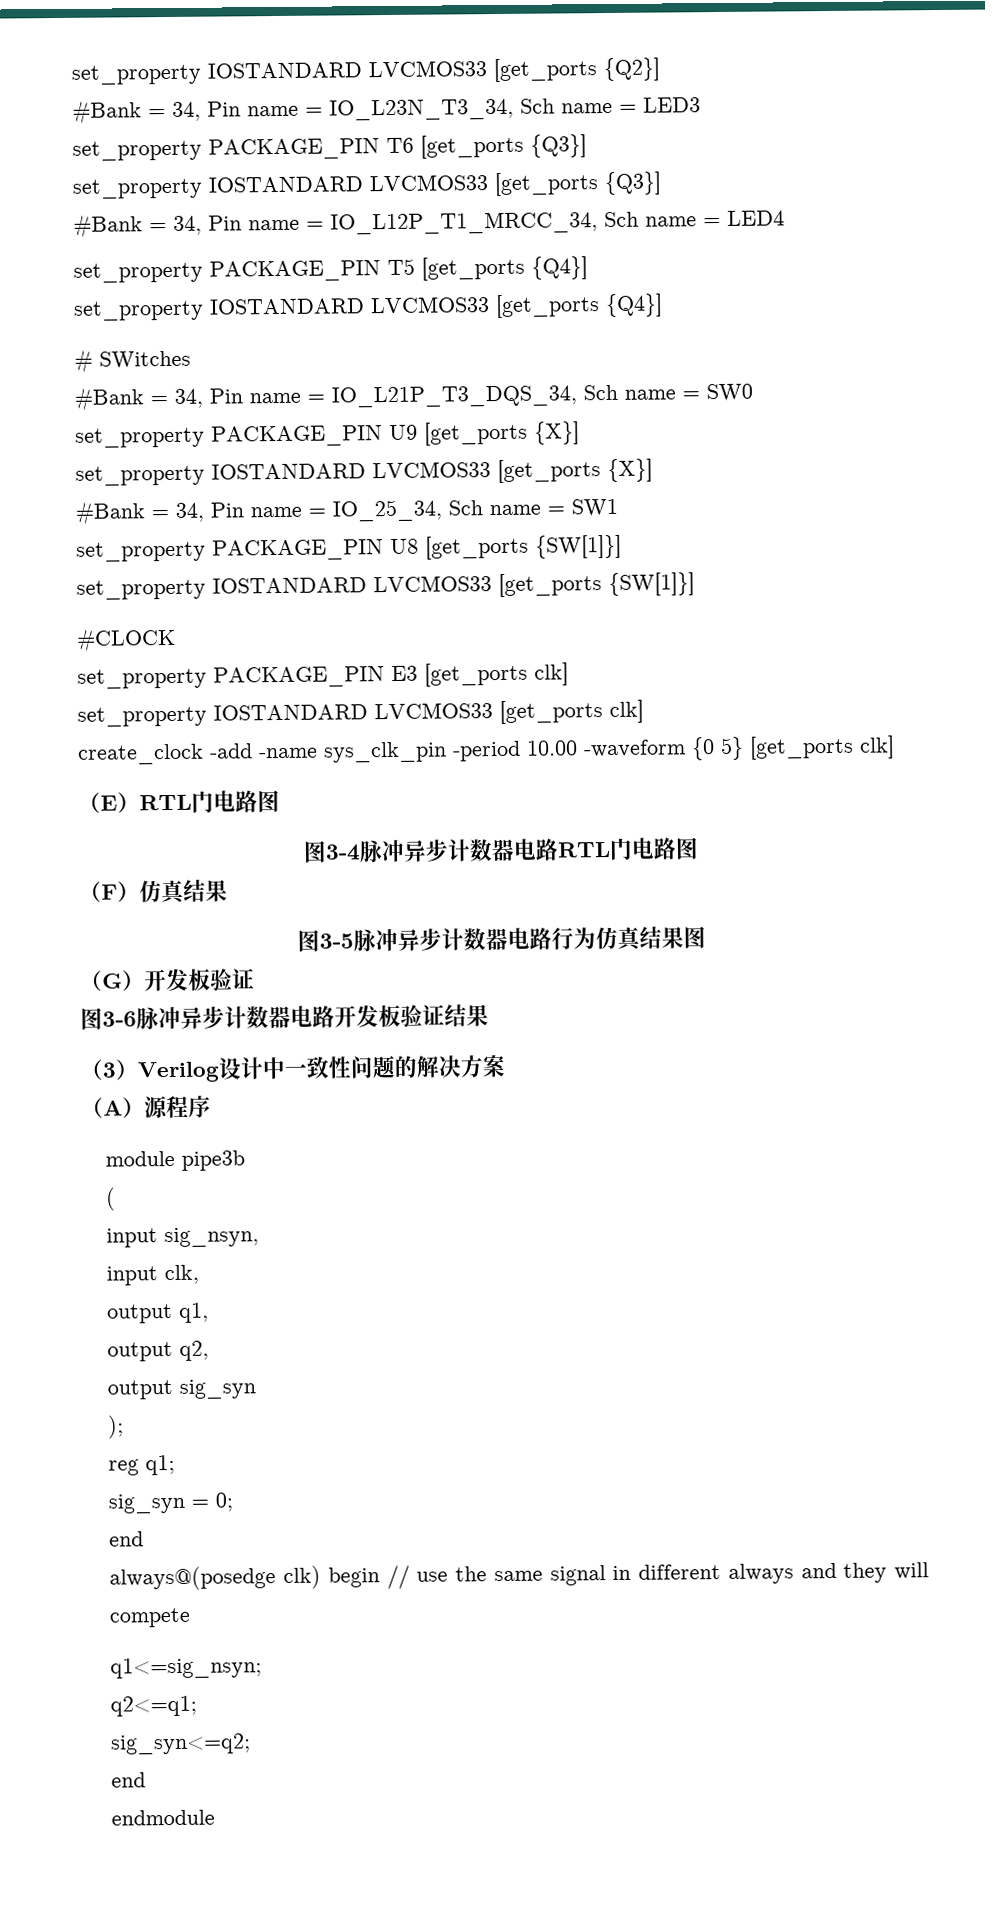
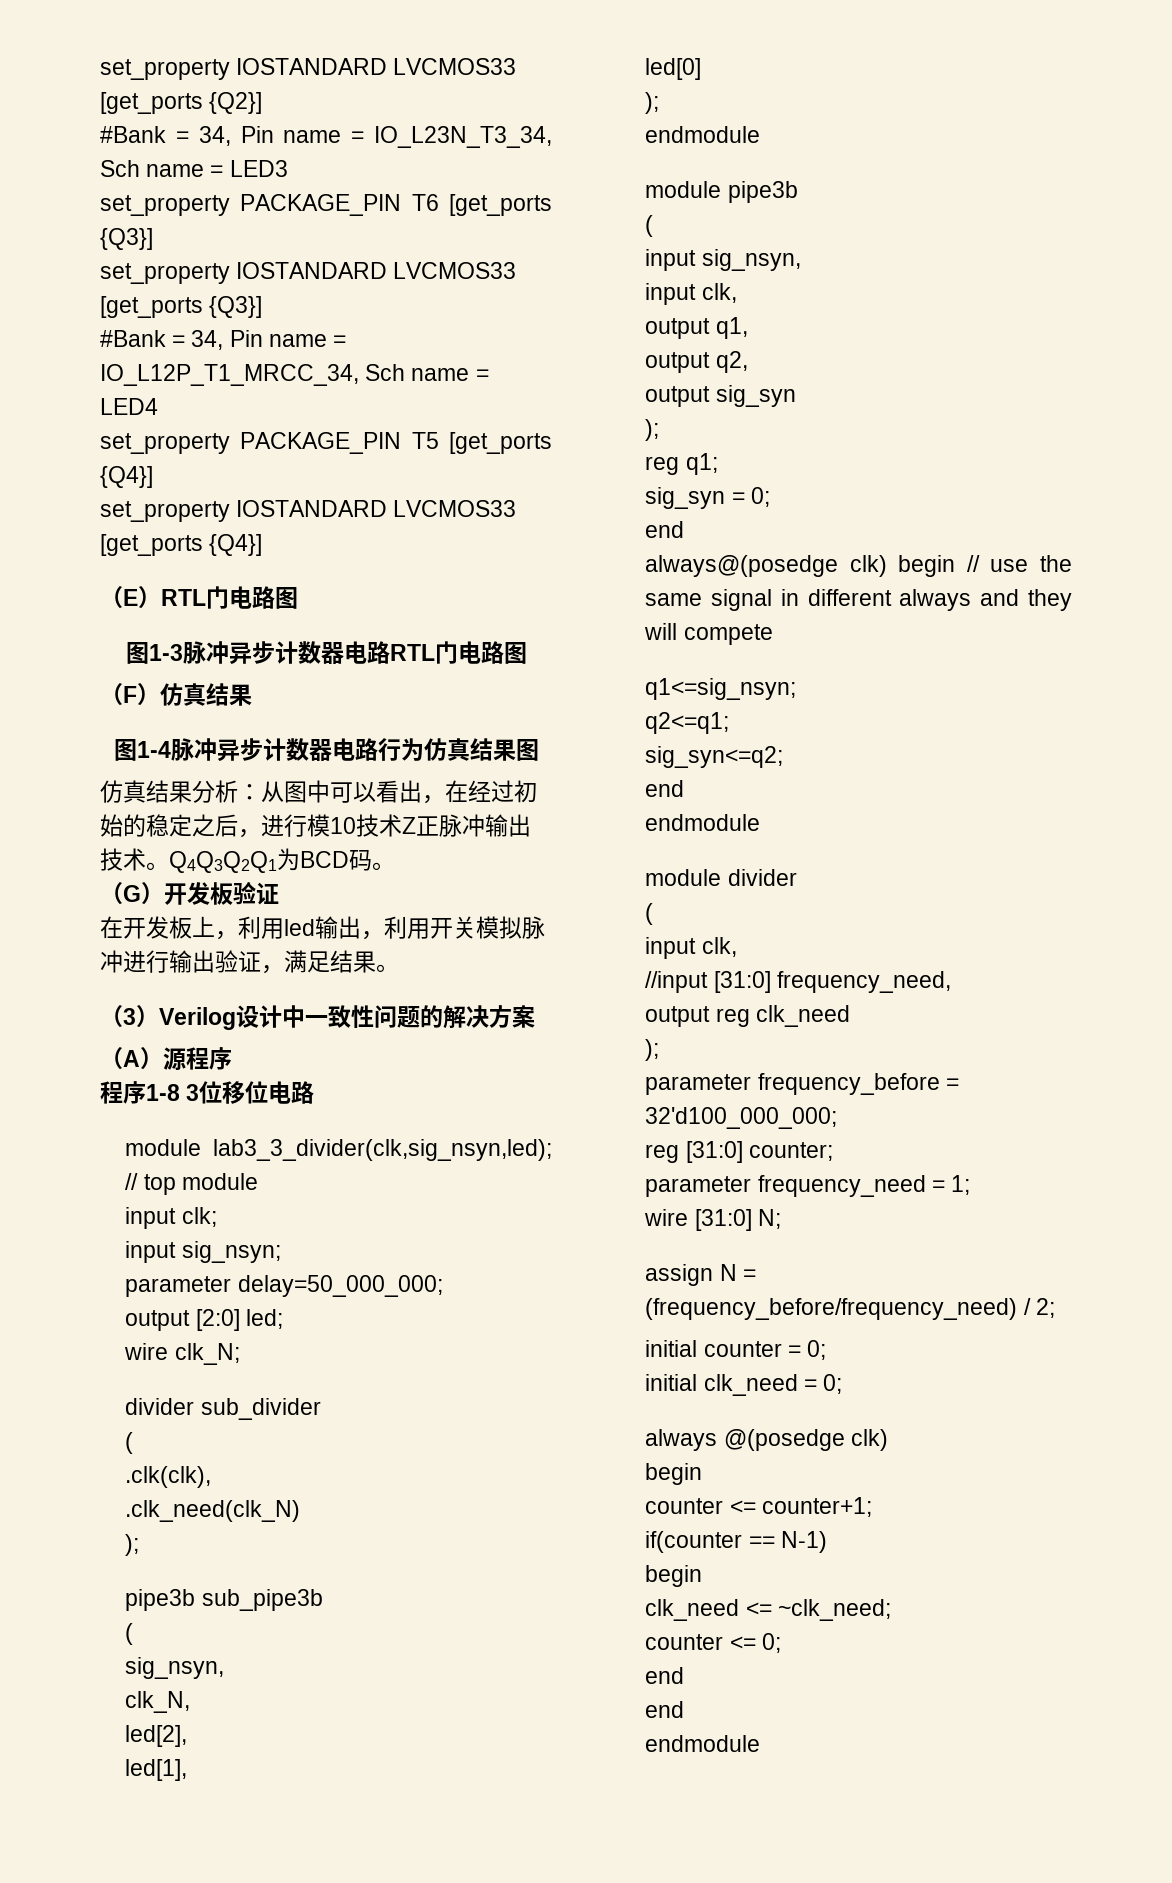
[74,349,191,373] [74,383,753,411] [75,421,580,448] [75,458,653,486] [75,498,618,525] [76,534,622,562] [76,572,695,600] [76,627,176,652] [77,662,569,689] [77,699,644,727] [77,735,895,765] // # SWitches // #Bank = 34, Pin name = IO_L21P_T3_DQS_34, Sch name = SW0 // set_property PACKAGE_PIN U9 [get_ports {X}] // set_property IOSTANDARD LVCMOS33 [get_ports {X}] // #Bank = 34, Pin name = IO_25_34, Sch name = SW1 // set_property PACKAGE_PIN U8 [get_ports {SW[1]}] // set_property IOSTANDARD LVCMOS33 [get_ports {SW[1]}] // #CLOCK // set_property PACKAGE_PIN E3 [get_ports clk] // set_property IOSTANDARD LVCMOS33 [get_ports clk] // create_clock -add -name sys_clk_pin -period 10.00 -waveform {0 5} [get_ports clk] -> (263, 545) none
[324,844,361,861] 3-4 -> [148,644,183,661] 1-3
[318,933,354,949] 3-5 -> [136,741,171,758] 1-4
(706, 937) none -> [100,780,537,804] [100,814,531,838] [100,848,395,873] // 仿真结果分析：从图中可以看出，在经过初始的稳定之后，进行模10技术Z正脉冲输出技术。Q4Q3Q2Q1为BCD码。
[80,1004,489,1030] 图3-6脉冲异步计数器电路开发板验证结果 -> [100,916,545,940] [100,950,399,974] 在开发板上，利用led输出，利用开关模拟脉冲进行输出验证，满足结果。
(211, 1106) none -> [100,1081,315,1104] [125,1139,552,1161] [125,1173,258,1195] [125,1207,217,1229] [125,1241,281,1263] [125,1275,443,1297] [125,1309,283,1331] [124,1343,240,1365] [125,1398,321,1420] [125,1432,134,1454] [125,1466,212,1488] [125,1500,301,1522] [125,1534,140,1556] [125,1589,323,1611] [125,1623,134,1645] [125,1657,225,1679] [125,1691,191,1713] [125,1725,188,1747] [125,1759,188,1781] [645,58,702,80] [645,92,660,114] [645,126,761,143] // 程序1-8 3位移位电路 // module lab3_3_divider(clk,sig_nsyn,led); // top module // input clk; // input sig_nsyn; // parameter delay=50_000_000; // output [2:0] led; // wire clk_N; // divider sub_divider // ( // .clk(clk), // .clk_need(clk_N) // ); // pipe3b sub_pipe3b // ( // sig_nsyn, // clk_N, // led[2], // led[1], // led[0] // ); // endmodule
(216, 1817) none -> [645,869,797,886] [645,903,654,925] [645,937,737,959] [645,971,951,993] [645,1005,850,1027] [645,1039,660,1061] [645,1073,959,1095] [645,1107,838,1129] [645,1141,833,1163] [645,1175,971,1197] [644,1209,781,1231] [645,1264,756,1286] [645,1298,1055,1320] [645,1340,827,1360] [645,1374,843,1396] [645,1429,888,1451] [645,1463,703,1485] [645,1497,872,1517] [645,1531,827,1553] [645,1565,703,1587] [645,1599,891,1621] [645,1633,781,1653] [645,1667,685,1684] [645,1701,685,1718] [645,1735,761,1752] // module divider // ( // input clk, // //input [31:0] frequency_need, // output reg clk_need // ); // parameter frequency_before = 32'd100_000_000; // reg [31:0] counter; // parameter frequency_need = 1; // wire [31:0] N; // assign N = (frequency_before/frequency_need) / 2; // initial counter = 0; // initial clk_need = 0; // always @(posedge clk) // begin // counter <= counter+1; // if(counter == N-1) // begin // clk_need <= ~clk_need; // counter <= 0; // end // end // endmodule

